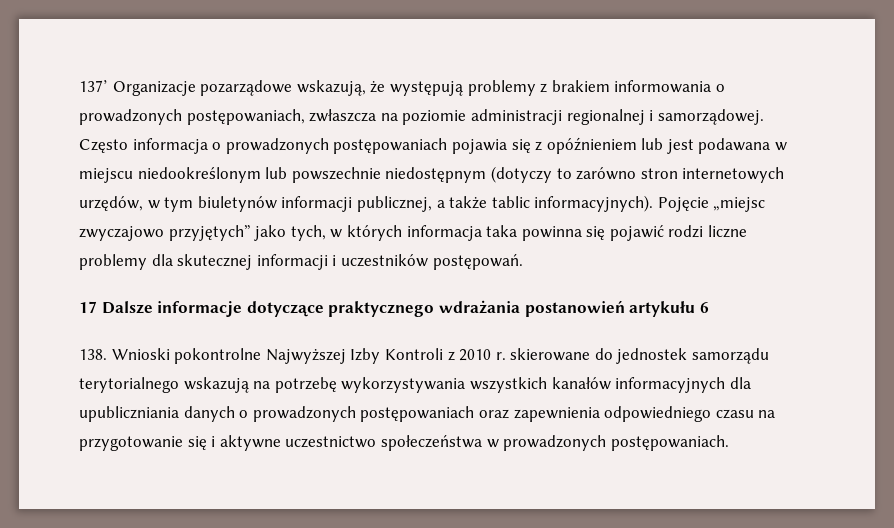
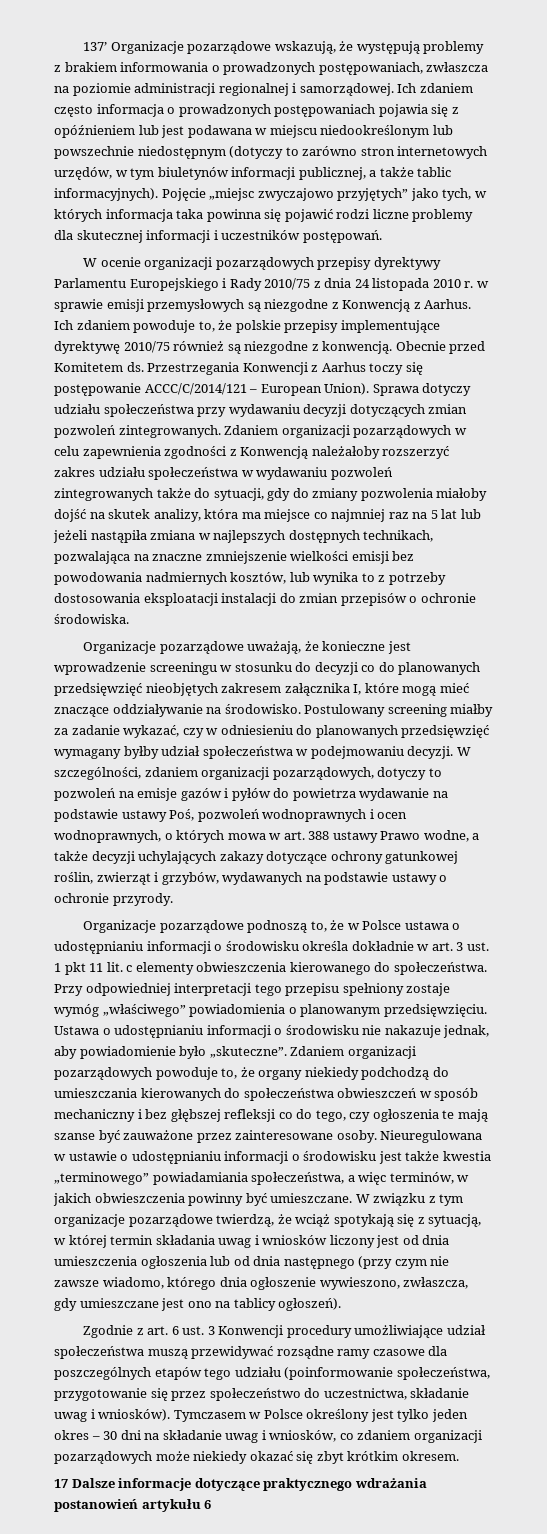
[79,139,128,153] Często -> [397,83,473,93] [54,105,93,117] Ich zdaniem często
(523, 262) none -> [83,257,441,270] [54,278,489,291] [54,299,472,312] [54,320,440,333] [54,341,486,354] [54,362,423,375] [54,383,472,396] [54,404,468,417] [54,425,467,438] [54,446,450,459] [54,467,393,480] [54,488,488,501] [54,509,481,522] [53,530,434,543] [54,551,415,564] [54,572,446,585] [54,593,476,606] [54,614,129,624] [83,641,411,654] [54,662,481,675] [54,683,469,696] [54,704,494,717] [54,725,490,738] [54,746,471,759] [54,767,442,780] [54,788,448,801] [54,809,408,822] [54,830,480,843] [54,851,459,864] [54,872,448,885] [54,893,173,906] [83,920,461,933] [54,941,489,954] [54,962,487,975] [54,983,451,996] [54,1004,487,1017] [54,1025,490,1038] [54,1046,416,1059] [54,1067,449,1080] [54,1088,479,1101] [54,1109,488,1122] [54,1130,483,1143] [54,1151,491,1164] [54,1172,470,1185] [53,1193,464,1206] [54,1214,482,1227] [54,1235,450,1248] [54,1256,450,1269] [54,1277,469,1290] [54,1298,342,1311] [83,1325,486,1338] [54,1346,448,1359] [54,1367,490,1380] [54,1388,470,1401] [54,1409,468,1422] [54,1430,482,1443] [54,1451,459,1464] // W ocenie organizacji pozarządowych przepisy dyrektywy Parlamentu Europejskiego i Rady 2010/75 z dnia 24 listopada 2010 r. w sprawie emisji przemysłowych są niezgodne z Konwencją z Aarhus. Ich zdaniem powoduje to, że polskie przepisy implementujące dyrektywę 2010/75 również są niezgodne z konwencją. Obecnie przed Komitetem ds. Przestrzegania Konwencji z Aarhus toczy się postępowanie ACCC/C/2014/121 – European Union). Sprawa dotyczy udziału społeczeństwa przy wydawaniu decyzji dotyczących zmian pozwoleń zintegrowanych. Zdaniem organizacji pozarządowych w celu zapewnienia zgodności z Konwencją należałoby rozszerzyć zakres udziału społeczeństwa w wydawaniu pozwoleń zintegrowanych także do sytuacji, gdy do zmiany pozwolenia miałoby dojść na skutek analizy, która ma miejsce co najmniej raz na 5 lat lub jeżeli nastąpiła zmiana w najlepszych dostępnych technikach, pozwalająca na znaczne zmniejszenie wielkości emisji bez powodowania nadmiernych kosztów, lub wynika to z potrzeby dostosowania eksploatacji instalacji do zmian przepisów o ochronie środowiska. // Organizacje pozarządowe uważają, że konieczne jest wprowadzenie screeningu w stosunku do decyzji co do planowanych przedsięwzięć nieobjętych zakresem załącznika I, które mogą mieć znaczące oddziaływanie na środowisko. Postulowany screening miałby za zadanie wykazać, czy w odniesieniu do planowanych przedsięwzięć wymagany byłby udział społeczeństwa w podejmowaniu decyzji. W szczególności, zdaniem organizacji pozarządowych, dotyczy to pozwoleń na emisje gazów i pyłów do powietrza wydawanie na podstawie ustawy Poś, pozwoleń wodnoprawnych i ocen wodnoprawnych, o których mowa w art. 388 ustawy Prawo wodne, a także decyzji uchylających zakazy dotyczące ochrony gatunkowej roślin, zwierząt i grzybów, wydawanych na podstawie ustawy o ochronie przyrody. // Organizacje pozarządowe podnoszą to, że w Polsce ustawa o udostępnianiu informacji o środowisku określa dokładnie w art. 3 ust. 1 pkt 11 lit. c elementy obwieszczenia kierowanego do społeczeństwa. Przy odpowiedniej interpretacji tego przepisu spełniony zostaje wymóg „właściwego” powiadomienia o planowanym przedsięwzięciu. Ustawa o udostępnianiu informacji o środowisku nie nakazuje jednak, aby powiadomienie było „skuteczne”. Zdaniem organizacji pozarządowych powoduje to, że organy niekiedy podchodzą do umieszczania kierowanych do społeczeństwa obwieszczeń w sposób mechaniczny i bez głębszej refleksji co do tego, czy ogłoszenia te mają szanse być zauważone przez zainteresowane osoby. Nieuregulowana w ustawie o udostępnianiu informacji o środowisku jest także kwestia „terminowego” powiadamiania społeczeństwa, a więc terminów, w jakich obwieszczenia powinny być umieszczane. W związku z tym organizacje pozarządowe twierdzą, że wciąż spotykają się z sytuacją, w której termin składania uwag i wniosków liczony jest od dnia umieszczenia ogłoszenia lub od dnia następnego (przy czym nie zawsze wiadomo, którego dnia ogłoszenie wywieszono, zwłaszcza, gdy umieszczane jest ono na tablicy ogłoszeń). // Zgodnie z art. 6 ust. 3 Konwencji procedury umożliwiające udział społeczeństwa muszą przewidywać rozsądne ramy czasowe dla poszczególnych etapów tego udziału (poinformowanie społeczeństwa, przygotowanie się przez społeczeństwo do uczestnictwa, składanie uwag i wniosków). Tymczasem w Polsce określony jest tylko jeden okres – 30 dni na składanie uwag i wniosków, co zdaniem organizacji pozarządowych może niekiedy okazać się zbyt krótkim okresem.
[79,348,770,364] [79,377,751,393] [79,406,776,422] [79,435,729,451] // 138. Wnioski pokontrolne Najwyższej Izby Kontroli z 2010 r. skierowane do jednostek samorządu terytorialnego wskazują na potrzebę wykorzystywania wszystkich kanałów informacyjnych dla upubliczniania danych o prowadzonych postępowaniach oraz zapewnienia odpowiedniego czasu na przygotowanie się i aktywne uczestnictwo społeczeństwa w prowadzonych postępowaniach. -> (212, 1504) none

